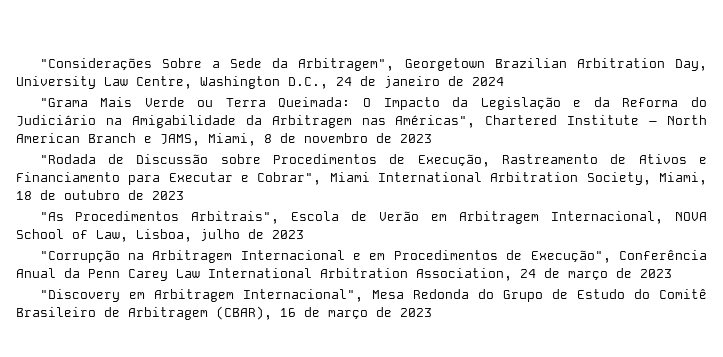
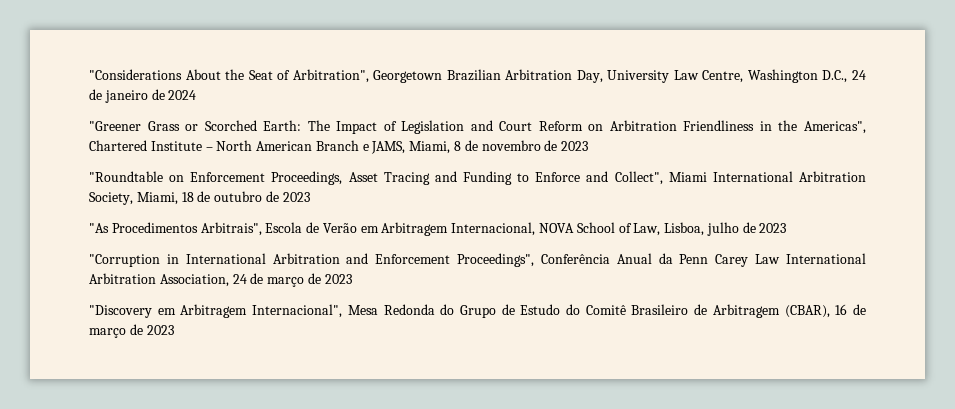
[39,58,395,71] "Considerações Sobre a Sede da Arbitragem", -> [89,69,369,83] "Considerations About the Seat of Arbitration",
[39,97,707,110] [16,115,476,128] "Grama Mais Verde ou Terra Queimada: O Impacto da Legislação e da Reforma do Judiciário na Amigabilidade da Arbitragem nas Américas", -> [89,120,866,134] "Greener Grass or Scorched Earth: The Impact of Legislation and Court Reform on Arbitration Friendliness in the Americas",
[39,154,708,167] [16,172,322,185] "Rodada de Discussão sobre Procedimentos de Execução, Rastreamento de Ativos e Financiamento para Executar e Cobrar", -> [89,171,663,185] "Roundtable on Enforcement Proceedings, Asset Tracing and Funding to Enforce and Collect",
[39,250,611,263] "Corrupção na Arbitragem Internacional e em Procedimentos de Execução", -> [89,253,535,267] "Corruption in International Arbitration and Enforcement Proceedings",

